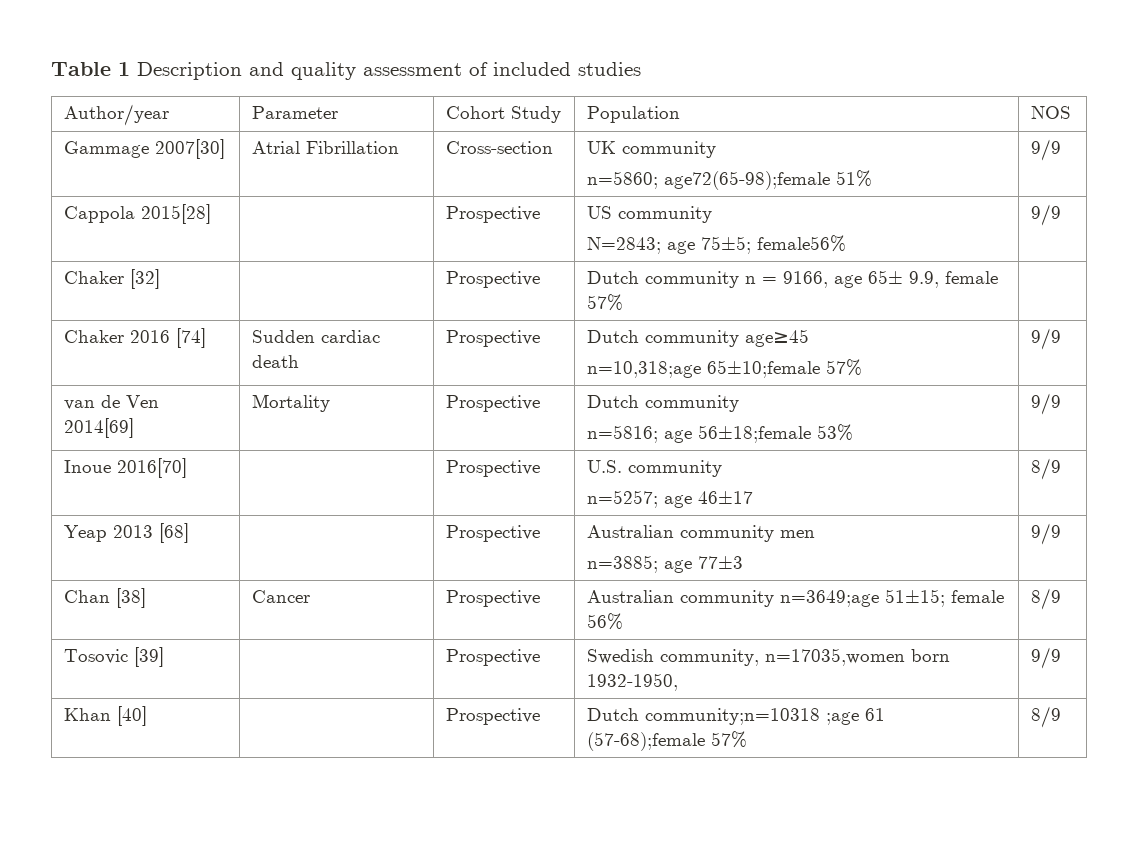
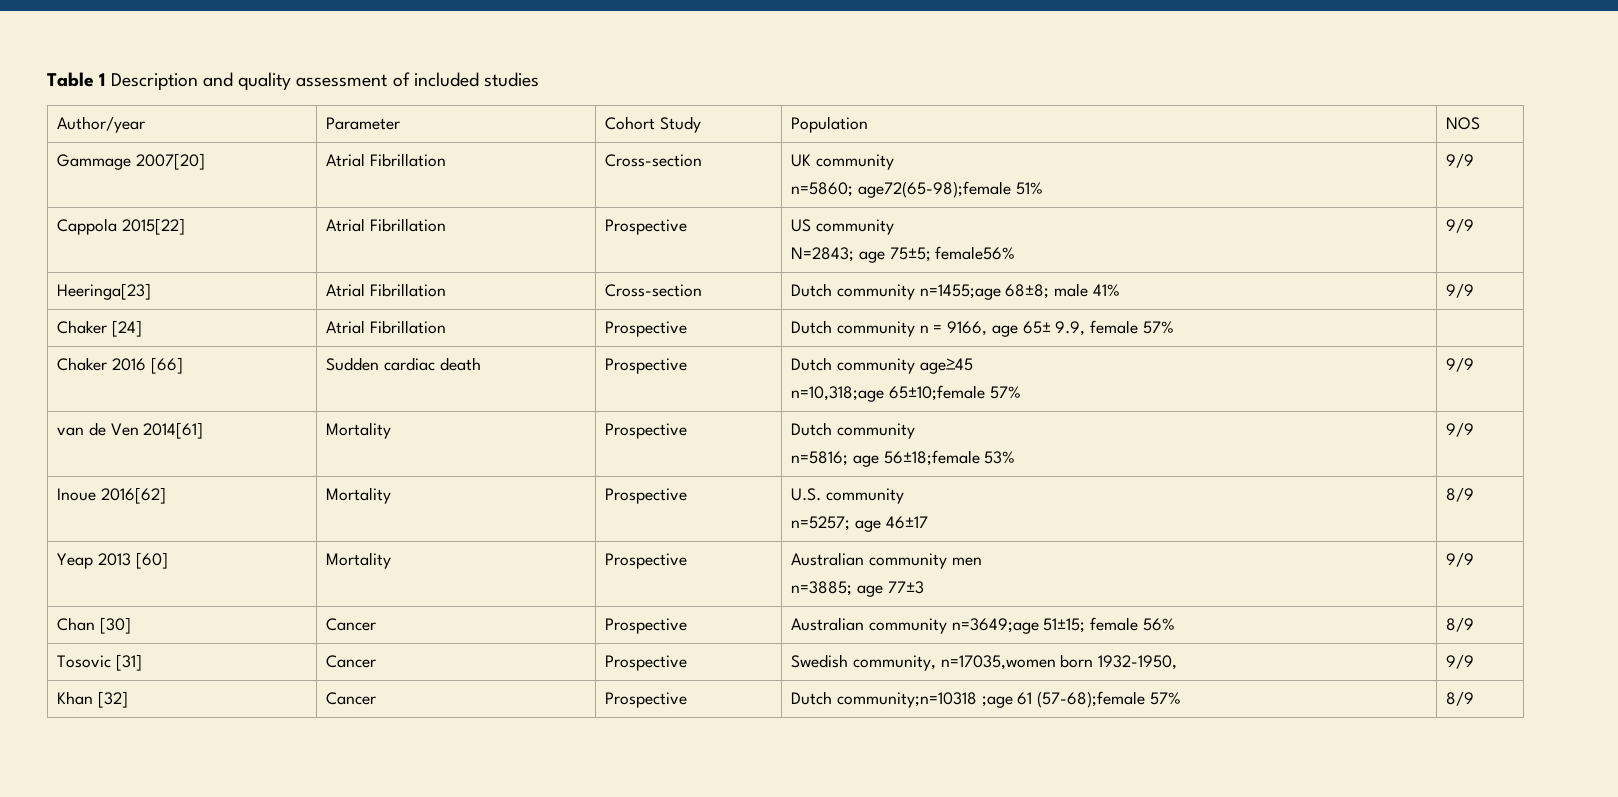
[155,139,226,159] 2007[30] -> [135,153,205,170] 2007[20]
[141,204,212,224] 2015[28] | -> [121,218,185,235] [326,218,446,232] 2015[22] | Atrial Fibrillation
[64,269,161,289] Chaker [32] | -> [57,283,152,300] [326,283,446,297] [605,284,703,297] [791,283,1120,300] [1446,283,1475,298] [57,320,142,337] [326,320,446,334] Heeringa[23] | Atrial Fibrillation | Cross-section | Dutch community n=1455;age 68±8; male 41% | 9/9 // Chaker [24] | Atrial Fibrillation
[176,328,207,348] [74] -> [150,357,183,374] [66]
[64,418,135,438] 2014[69] -> [143,422,204,439] 2014[61]
[117,458,188,478] 2016[70] | -> [100,487,166,504] [326,487,392,504] 2016[62] | Mortality
[159,523,190,543] [68] | -> [135,552,168,569] [326,552,392,569] [60] | Mortality
[116,588,147,608] [38] -> [99,617,131,634] [30]
[134,647,165,667] [39] | -> [115,654,142,671] [326,655,377,668] [31] | Cancer
[117,706,148,726] [40] | -> [97,691,128,708] [326,692,377,705] [32] | Cancer

